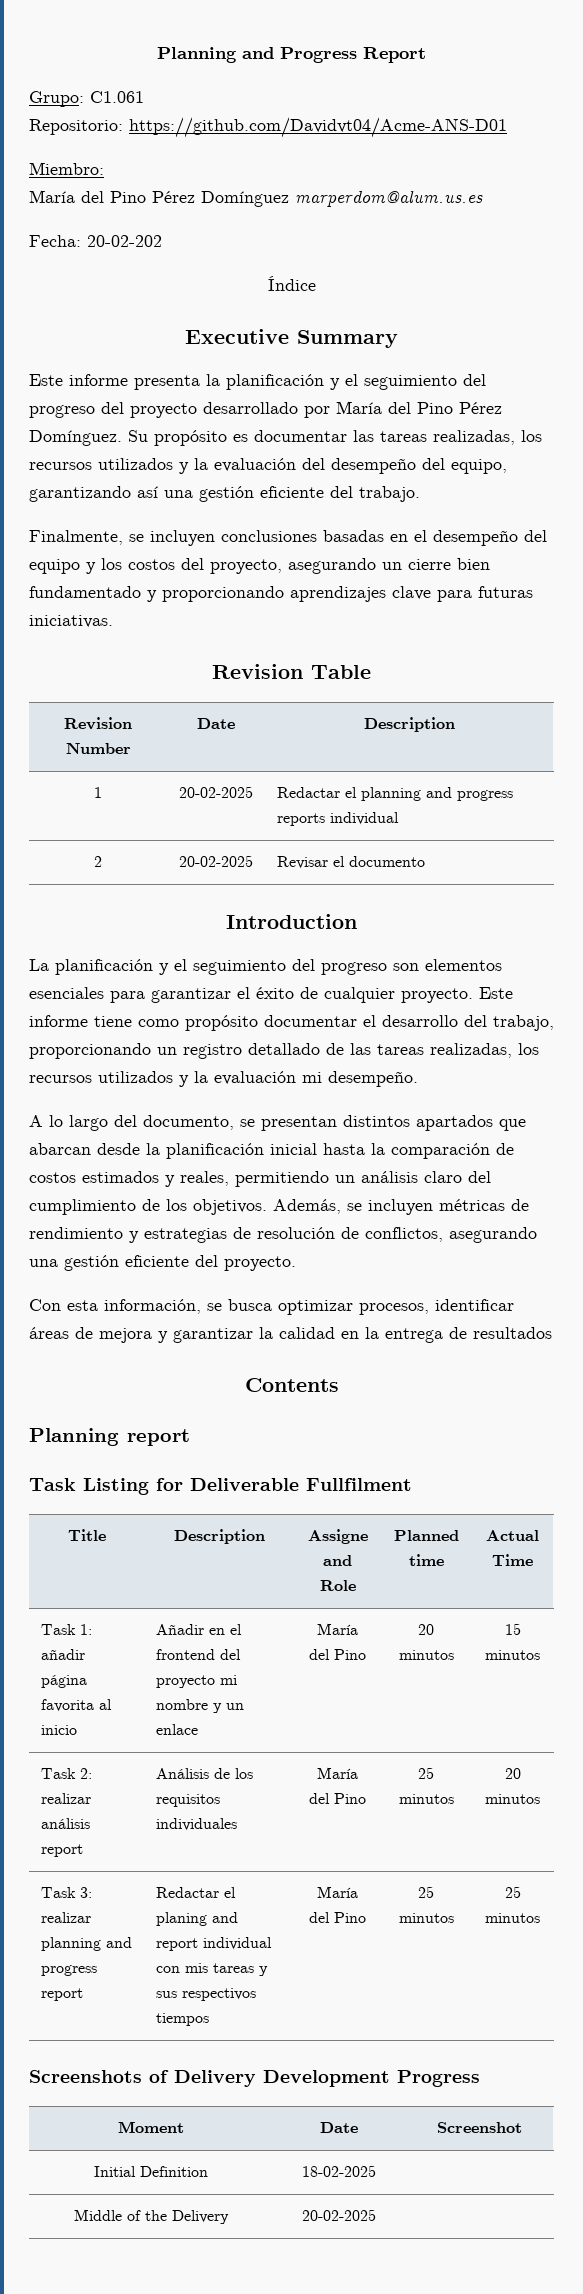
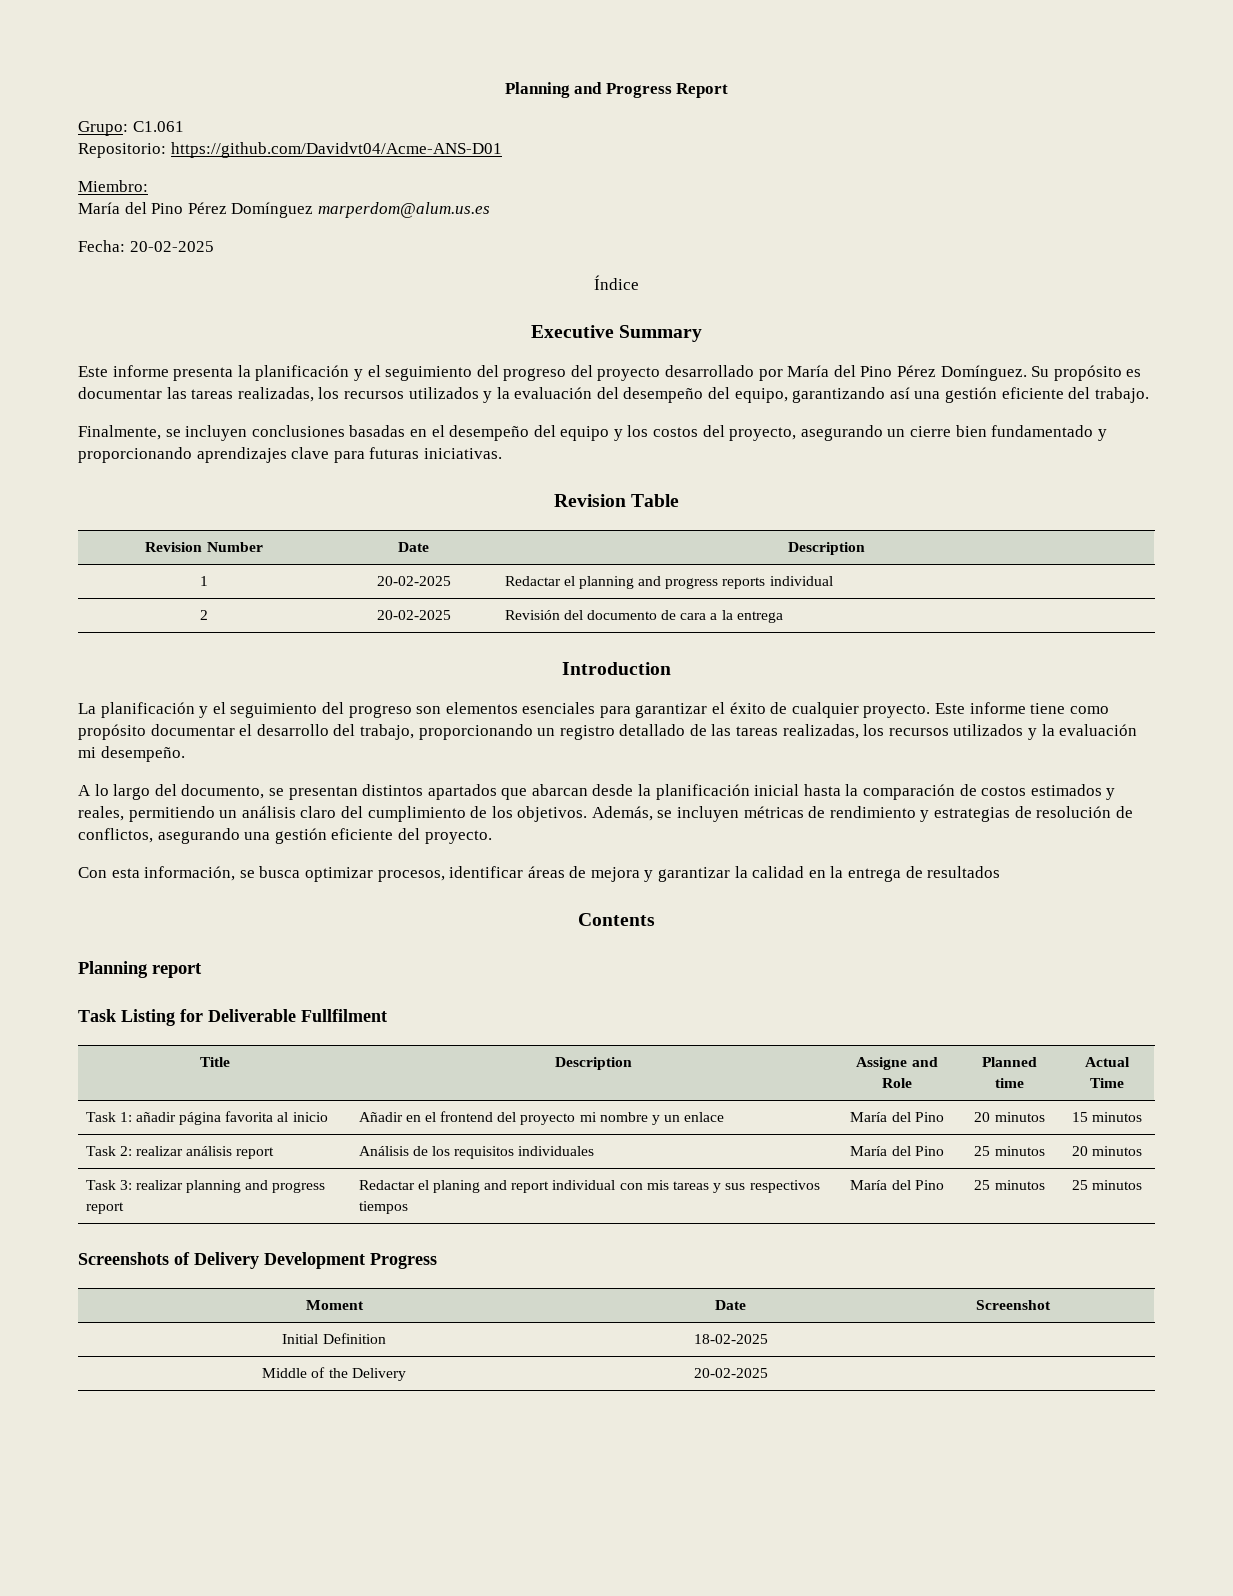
[87,235,162,247] 20-02-202 -> [129,241,214,252] 20-02-2025
[277,856,346,869] Revisar el -> [504,610,583,620] Revisión del
(426, 861) none -> [661,610,783,623] de cara a la entrega

